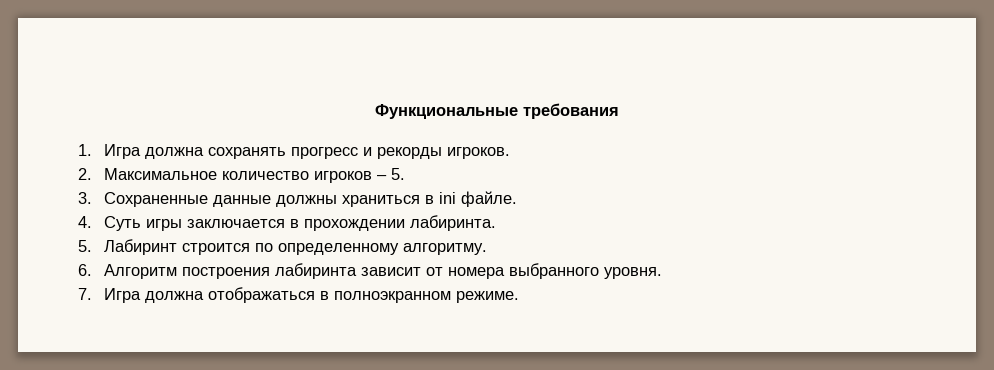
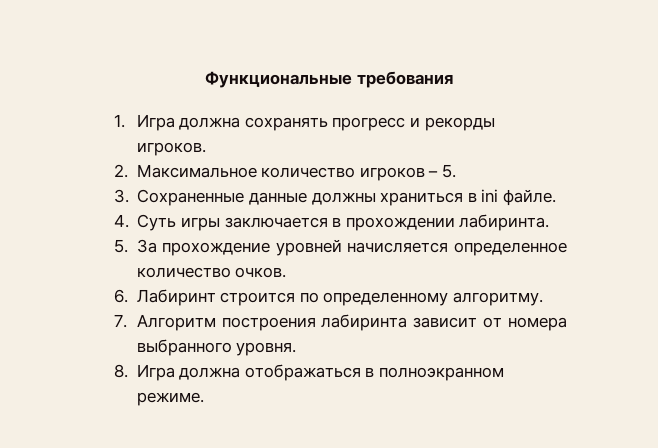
(92, 246) none -> [136,239,567,256] [136,267,287,278] [113,289,128,303] За прохождение уровней начисляется определенное количество очков. // 6.
[77,264,92,276] 6. -> [113,314,127,328] 7.
[77,288,92,300] 7. -> [113,364,128,378] 8.

